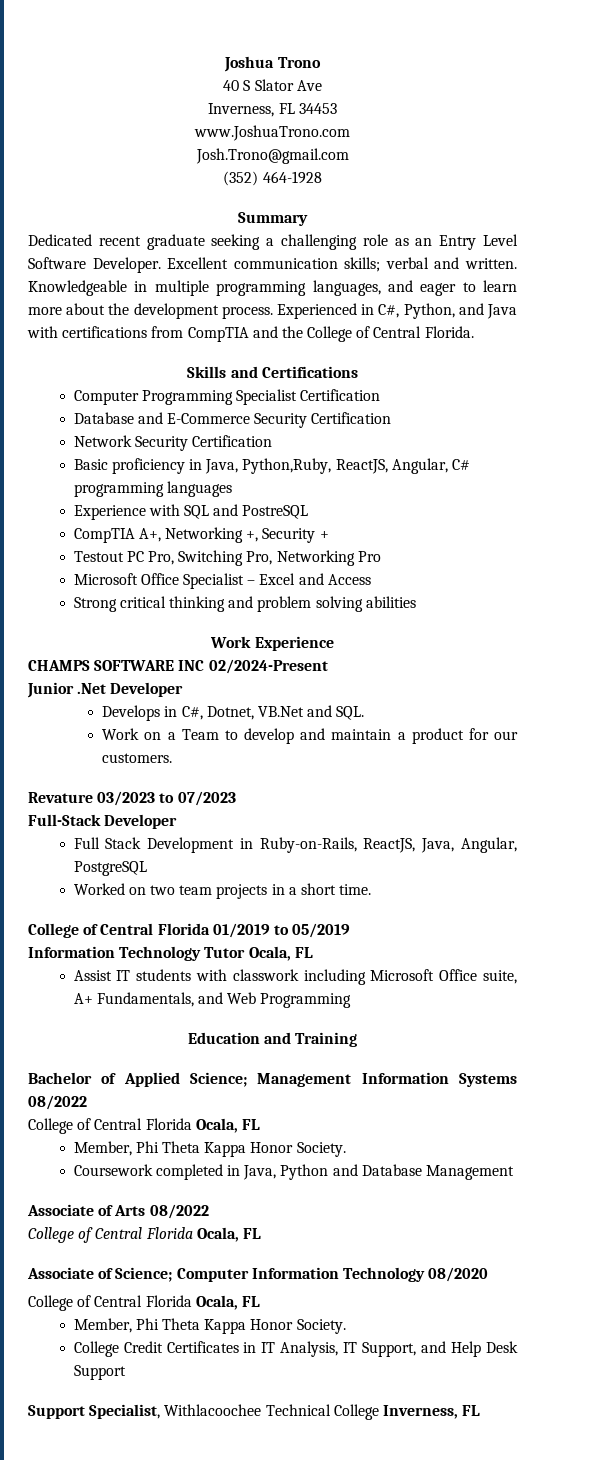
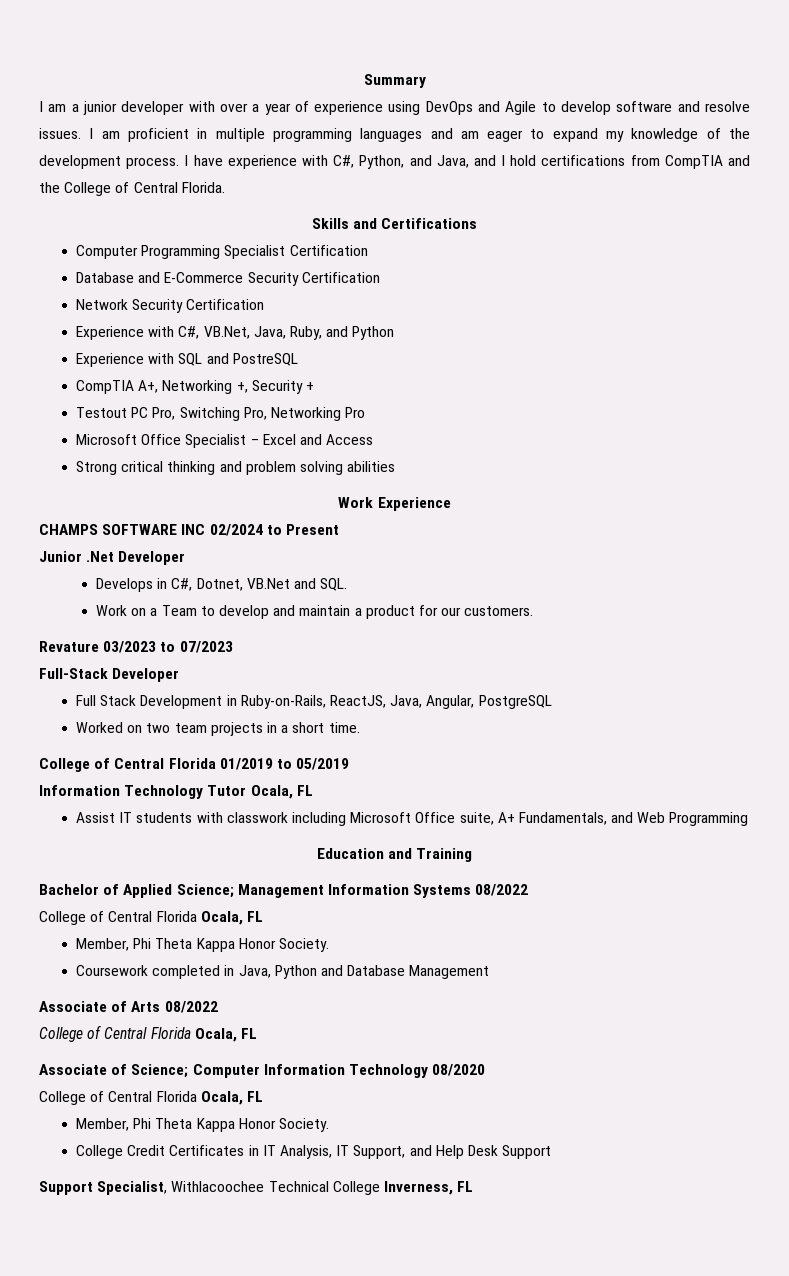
[224,56,321,72] [223,79,322,91] [208,103,337,117] [194,125,350,141] [195,148,349,164] [223,171,322,186] [238,212,308,226] [28,234,518,250] [28,257,517,273] [28,280,517,296] [28,303,517,319] [27,326,58,338] Joshua Trono // 40 S Slator Ave // Inverness, FL 34453 // www.JoshuaTrono.com // Josh.Trono@gmail.com // (352) 464-1928 // Summary // Dedicated recent graduate seeking a challenging role as an Entry Level Software Developer. Excellent communication skills; verbal and written. Knowledgeable in multiple programming languages, and eager to learn more about the development process. Experienced in C#, Python, and Java with -> [363,74,426,88] [39,101,750,115] [39,128,750,142] [39,155,537,169] Summary // I am a junior developer with over a year of experience using DevOps and Agile to develop software and resolve issues. I am proficient in multiple programming languages and am eager to expand my knowledge of the development process. I have experience with C#, Python, and Java, and I hold
[73,458,470,474] [73,481,232,497] Basic proficiency in Java, Python,Ruby, ReactJS, Angular, C# programming languages -> [76,326,395,340] Experience with C#, VB.Net, Java, Ruby, and Python
[208,659,328,674] 02/2024-Present -> [209,524,339,536] 02/2024 to Present

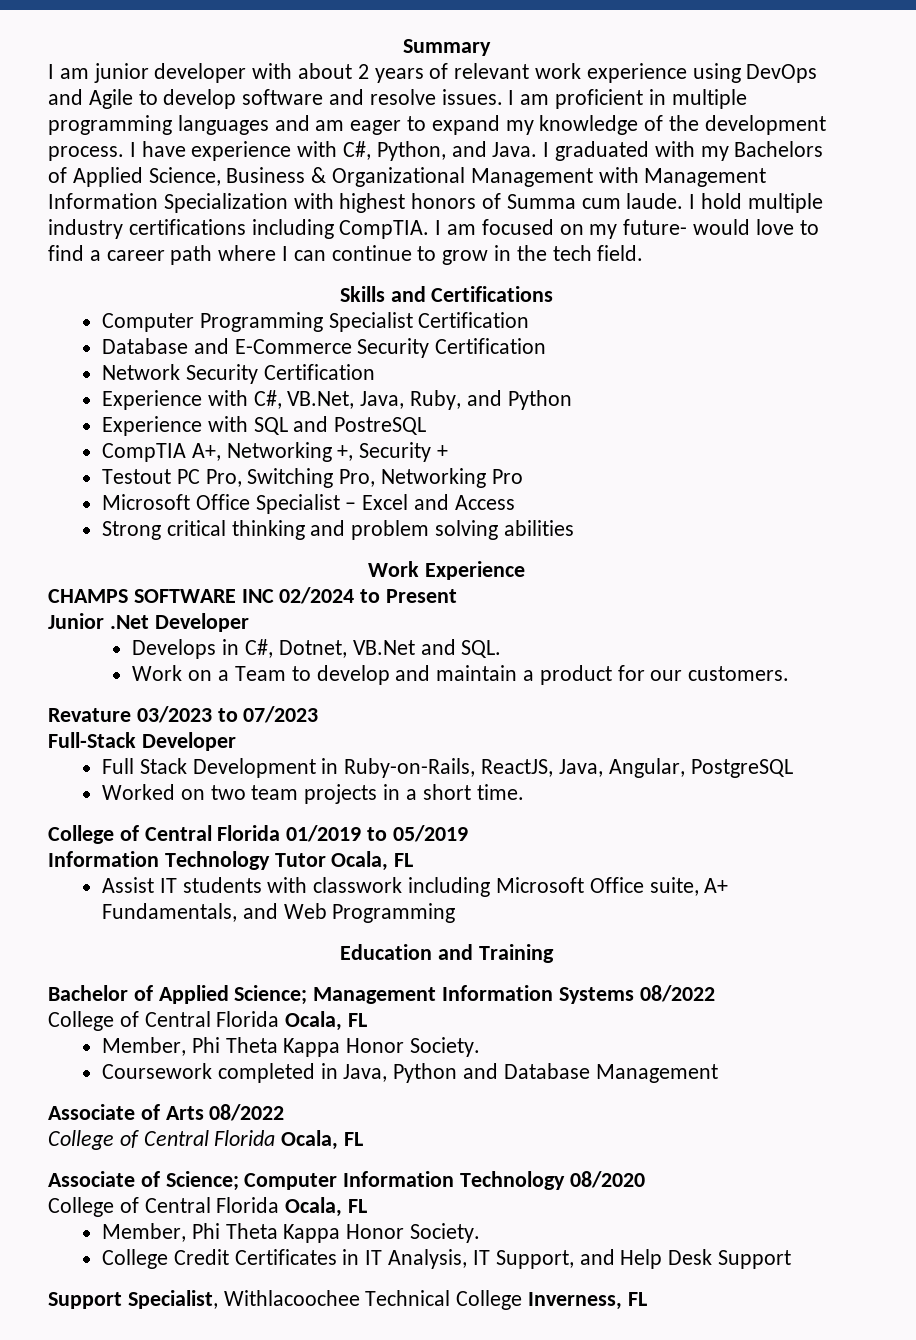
[71,104,79,112] a -> (89, 73) none
[219,101,309,115] over a year of -> [298,63,582,83] about 2 years of relevant work
[436,155,750,169] [39,182,225,196] Java, and I hold certifications from CompTIA and the College of Central Florida. -> [492,141,824,161] [48,167,767,187] [48,193,823,213] [48,219,819,239] [48,245,644,265] Java. I graduated with my Bachelors of Applied Science, Business & Organizational Management with Management Information Specialization with highest honors of Summa cum laude. I hold multiple industry certifications including CompTIA. I am focused on my future- would love to find a career path where I can continue to grow in the tech field.

